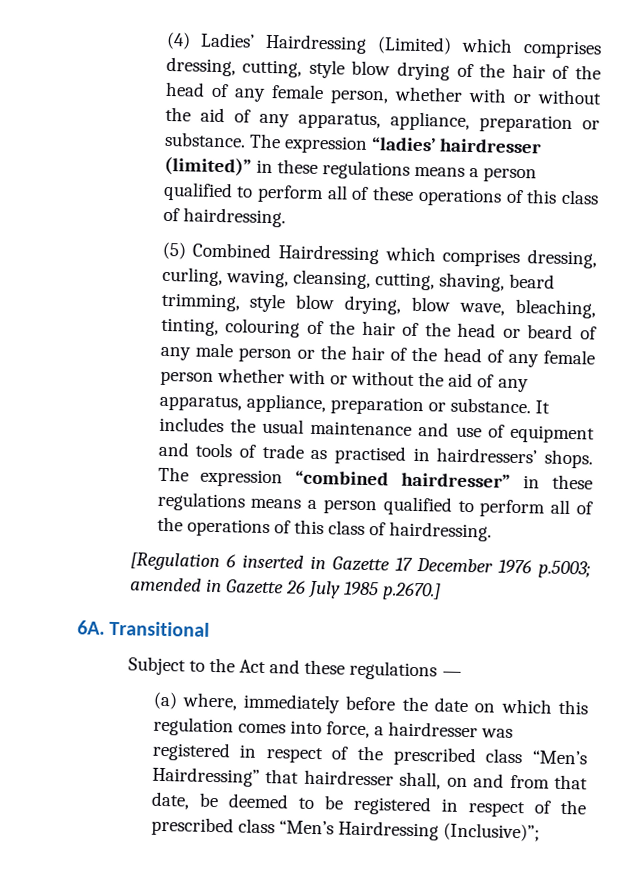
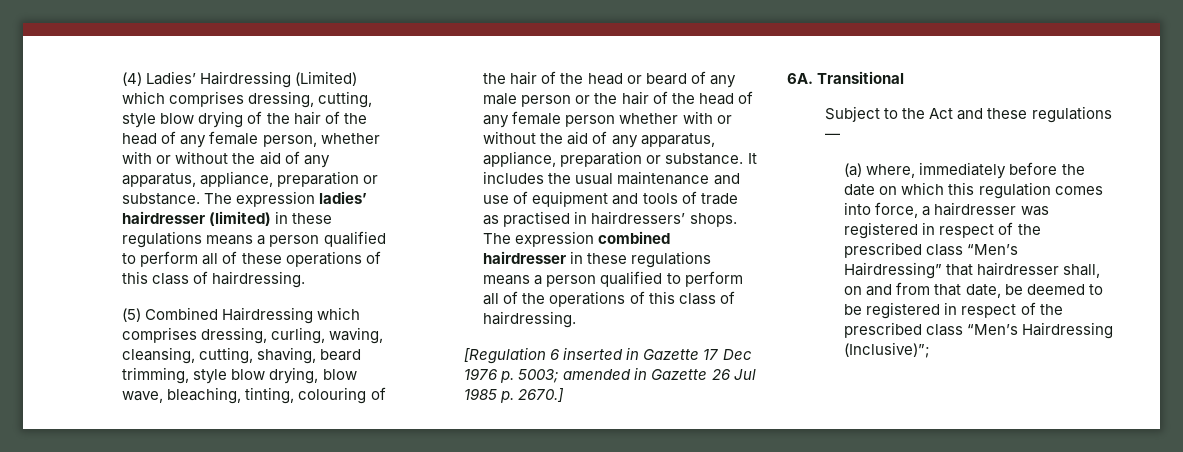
[370,137,543,154] [163,156,252,177] “ladies’ hairdresser (limited)” -> [319,191,368,204] [122,211,272,226] ladies’ hairdresser (limited)
[295,470,512,488] “combined hairdresser” -> [598,231,671,244] [483,251,567,264] combined hairdresser
[415,557,591,579] [129,577,442,601] December 1976 p.5003; amended in Gazette 26 July 1985 p.2670.] -> [722,349,752,360] [464,367,756,383] [464,388,565,403] Dec 1976 p. 5003; amended in Gazette 26 Jul 1985 p. 2670.]

